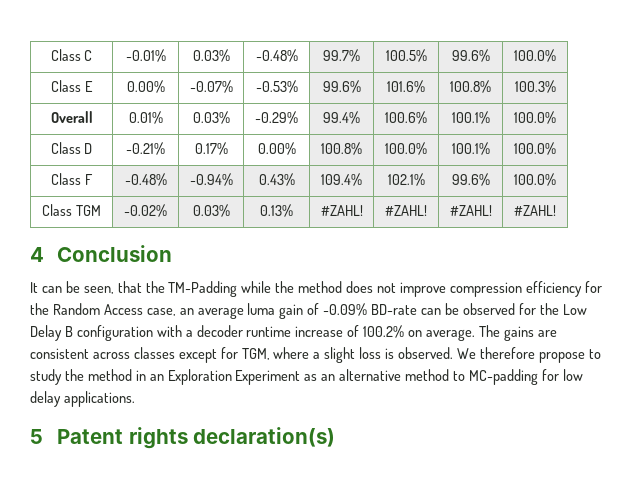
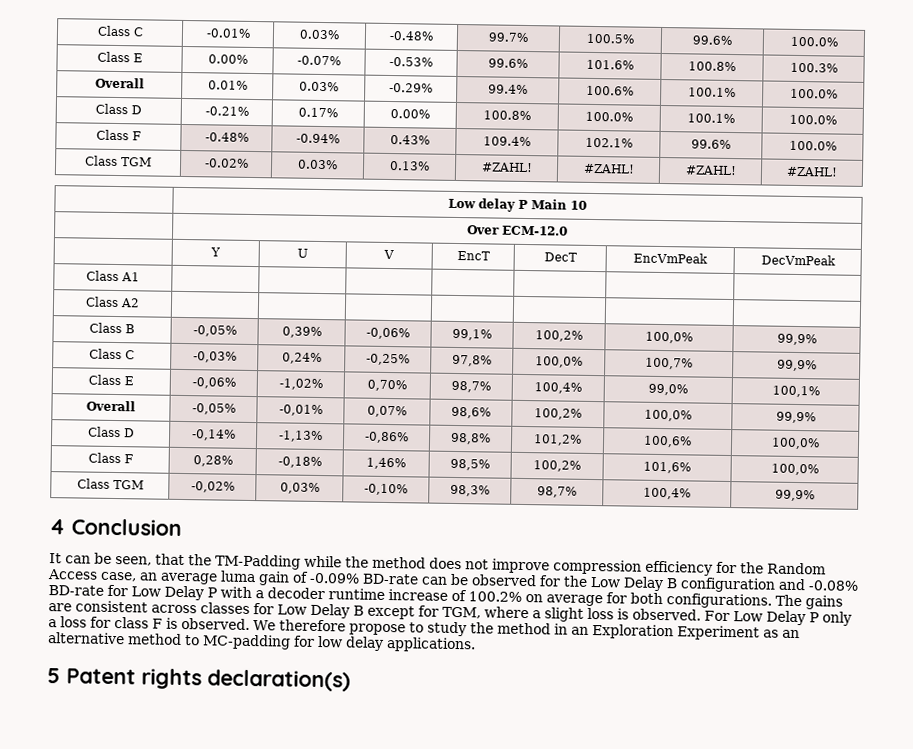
(556, 210) none -> [448,198,587,212] [467,225,568,236] [210,247,221,257] [297,248,308,258] [383,249,394,260] [456,250,490,261] [543,252,577,262] [633,252,708,264] [760,254,836,266] [86,270,140,282] [85,296,140,308] [89,322,135,334] [192,325,237,337] [281,326,322,339] [366,327,410,340] [452,328,492,341] [535,330,583,342] [645,331,693,344] [776,333,817,346] [89,348,135,360] [192,351,237,363] [281,352,322,365] [366,353,410,366] [452,354,492,367] [535,356,583,368] [645,357,693,370] [776,359,817,372] [88,374,134,386] [191,377,236,389] [278,378,323,391] [367,379,407,392] [451,380,491,393] [534,382,582,394] [648,383,688,396] [771,385,820,398] [86,400,136,412] [191,403,236,415] [278,404,323,417] [367,405,407,418] [451,406,491,419] [534,408,582,420] [644,409,692,422] [775,411,816,424] [87,426,135,438] [191,429,236,441] [278,430,323,443] [364,431,409,444] [450,432,491,445] [533,434,582,446] [643,435,692,448] [770,437,820,450] [87,452,133,464] [192,455,233,467] [277,456,322,469] [366,457,406,470] [450,458,490,471] [533,460,581,472] [643,461,691,474] [770,463,819,476] [76,478,144,490] [190,481,235,493] [279,482,320,495] [364,483,408,496] [450,484,490,497] [537,486,577,498] [643,487,691,500] [774,489,815,502] // | Low delay P Main 10 // | Over ECM-12.0 // | Y | U | V | EncT | DecT | EncVmPeak | DecVmPeak // Class A1 | | | | | | | // Class A2 | | | | | | | // Class B | -0,05% | 0,39% | -0,06% | 99,1% | 100,2% | 100,0% | 99,9% // Class C | -0,03% | 0,24% | -0,25% | 97,8% | 100,0% | 100,7% | 99,9% // Class E | -0,06% | -1,02% | 0,70% | 98,7% | 100,4% | 99,0% | 100,1% // Overall | -0,05% | -0,01% | 0,07% | 98,6% | 100,2% | 100,0% | 99,9% // Class D | -0,14% | -1,13% | -0,86% | 98,8% | 101,2% | 100,6% | 100,0% // Class F | 0,28% | -0,18% | 1,46% | 98,5% | 100,2% | 101,6% | 100,0% // Class TGM | -0,02% | 0,03% | -0,10% | 98,3% | 98,7% | 100,4% | 99,9%
(153, 333) none -> [778,578,859,591] [48,584,217,601] and -0.08% BD-rate for Low Delay P
[426,329,476,341] average. -> [546,592,772,609] average for both configurations.
(175, 353) none -> [253,603,364,619] for Low Delay B
(454, 353) none -> [704,610,852,626] [48,616,250,630] For Low Delay P only a loss for class F is observed.

